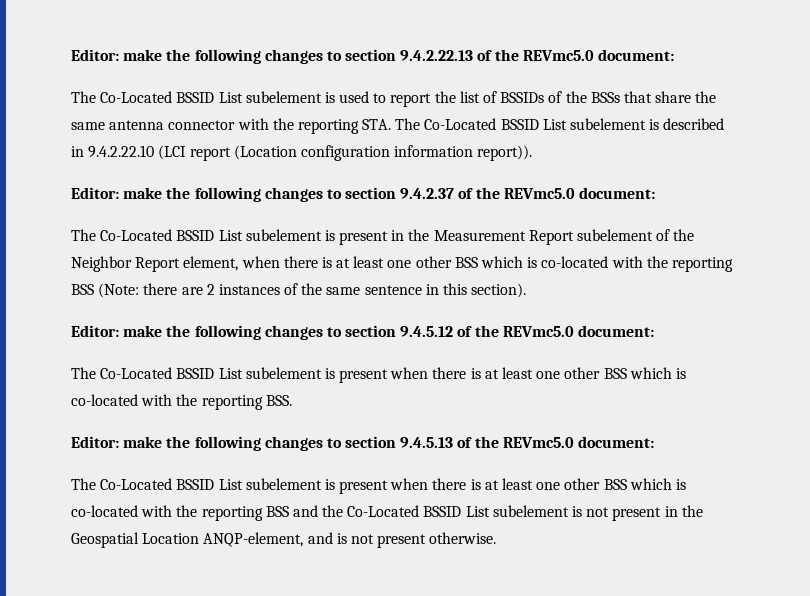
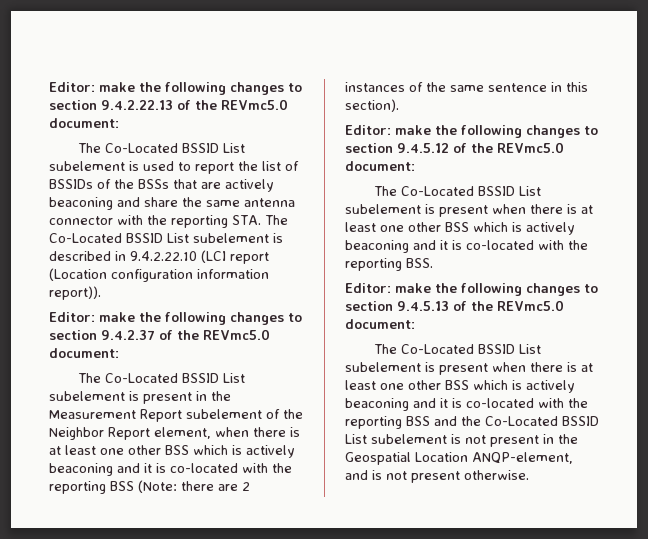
(652, 97) none -> [201,179,274,192] [49,197,140,210] are actively beaconing and
(538, 262) none -> [246,445,295,458] [49,463,166,476] actively beaconing and it is
(686, 373) none -> [526,222,575,235] [345,240,462,253] actively beaconing and it is
(686, 484) none -> [526,380,575,393] [345,398,462,411] actively beaconing and it is

